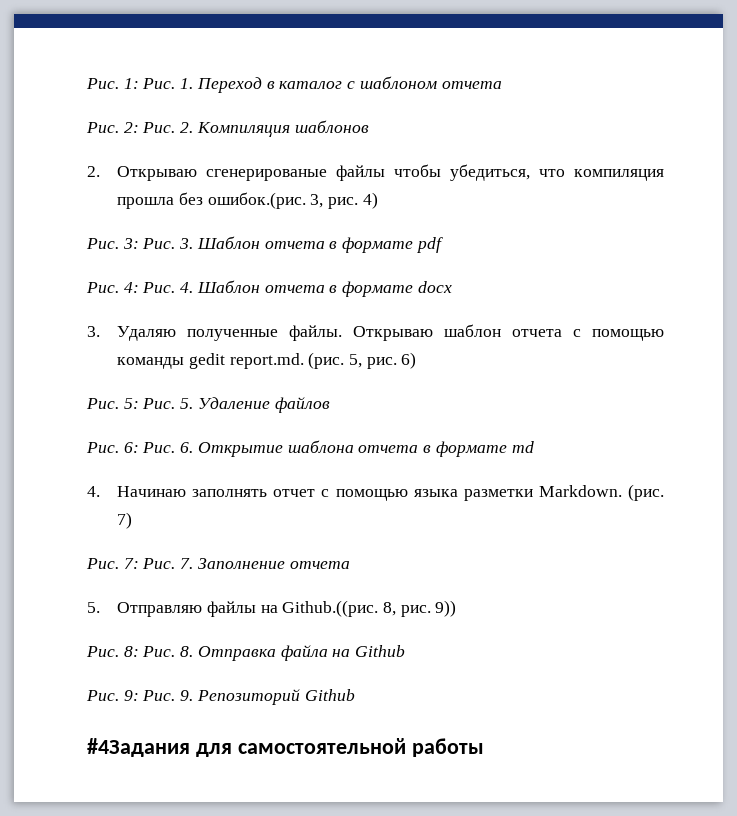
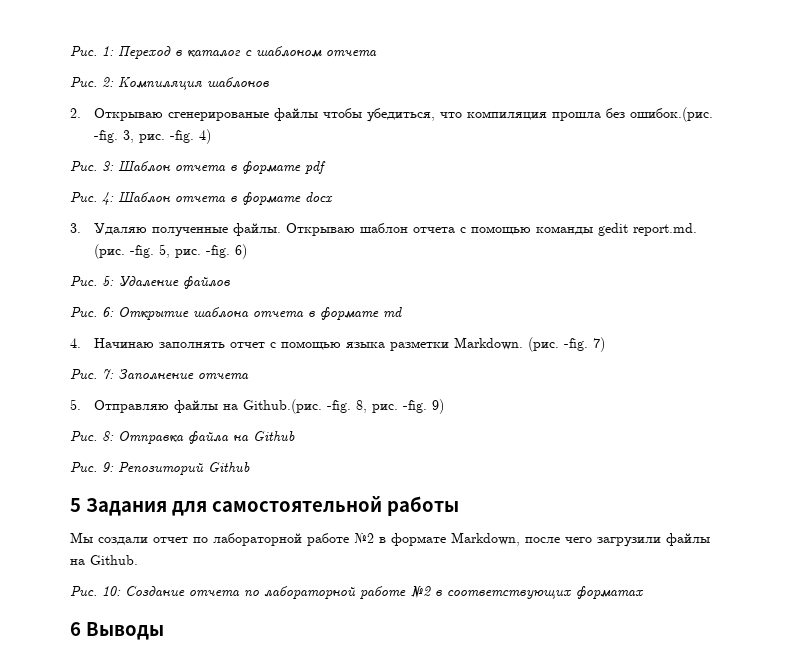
[142,78,194,89] Рис. 1. -> (114, 51) none
[142,122,194,133] Рис. 2. -> (114, 82) none
(306, 200) none -> [94,130,119,143] -fig.
(358, 203) none -> [170,130,195,143] -fig.
[142,238,194,249] Рис. 3. -> (114, 166) none
[142,282,194,293] Рис. 4. -> (114, 198) none
(345, 360) none -> [130,245,155,258] -fig.
(397, 363) none -> [206,245,231,258] -fig.
[142,398,194,409] Рис. 5. -> (114, 281) none
[142,442,194,453] Рис. 6. -> (114, 312) none
(665, 492) none -> [564,338,589,351] -fig.
[142,558,194,569] Рис. 7. -> (114, 374) none
[282,600,457,617] Github.((рис. 8, рис. 9)) -> [243,399,445,414] Github.(рис. -fig. 8, рис. -fig. 9)
[142,646,194,657] Рис. 8. -> (114, 436) none
[142,690,194,701] Рис. 9. -> (114, 467) none
[87,738,190,757] #4Задания -> [70,498,167,516] 5 Задания
(484, 747) none -> [70,532,710,547] [70,555,138,565] [70,586,644,600] [70,622,164,640] // Мы создали отчет по лабораторной работе №2 в формате Markdown, после чего загрузили файлы на Github. // Рис. 10: Создание отчета по лабораторной работе №2 в соответствующих форматах // 6 Выводы

